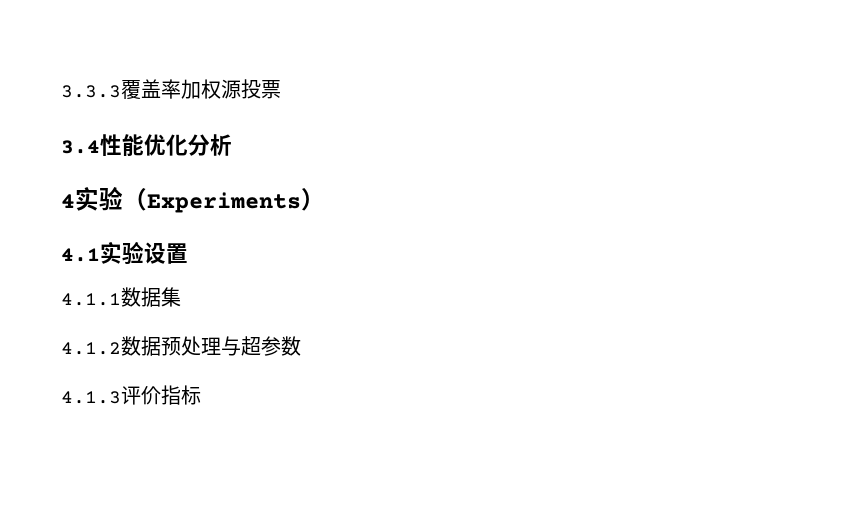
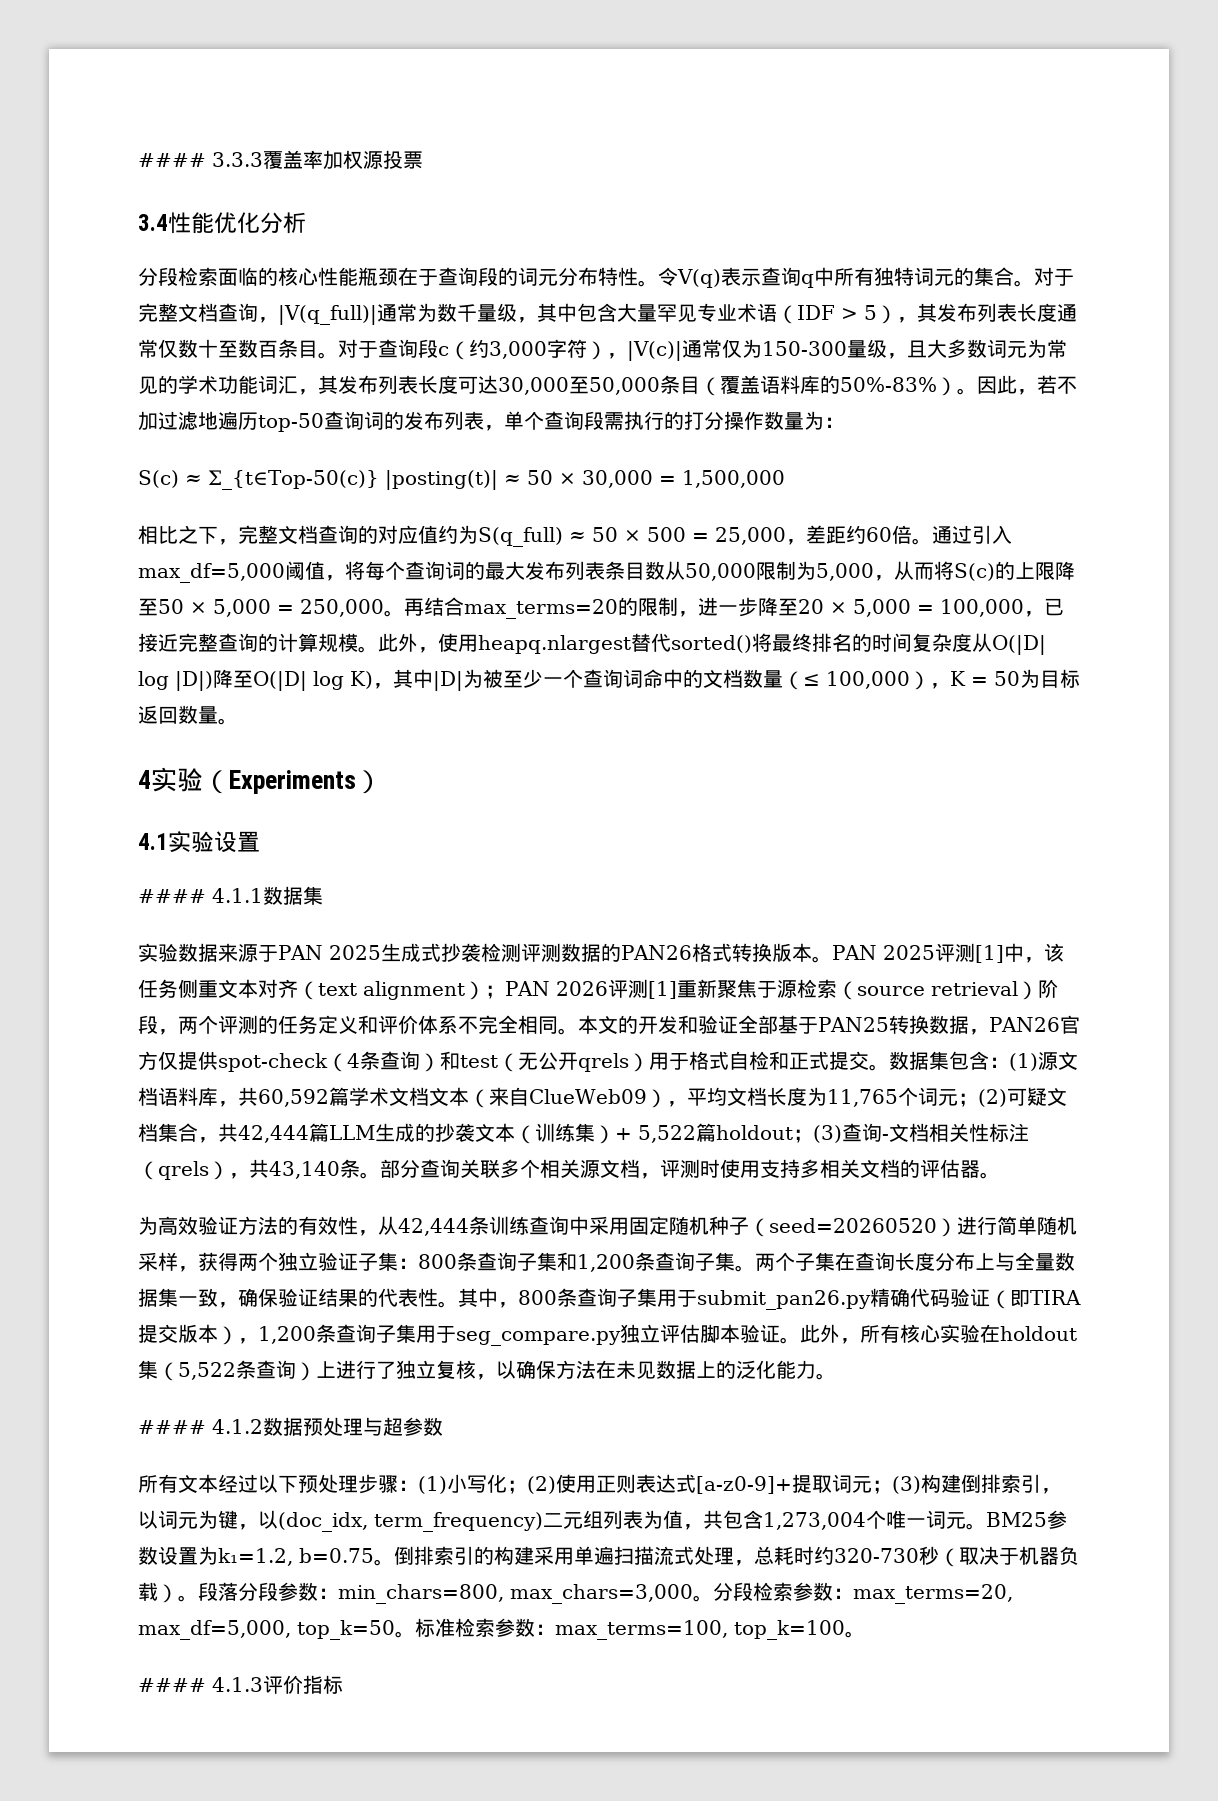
(61, 91) none -> [138,153,206,167] ####
(232, 145) none -> [138,267,1074,288] [138,303,1077,325] [138,339,1067,361] [138,375,1077,396] [138,411,844,432] [138,470,785,490] [138,525,1012,547] [138,561,1075,583] [138,597,1064,619] [138,633,1046,655] [138,669,1080,691] [138,705,238,725] // 分段检索面临的核心性能瓶颈在于查询段的词元分布特性。令V(q)表示查询q中所有独特词元的集合。对于完整文档查询，|V(q_full)|通常为数千量级，其中包含大量罕见专业术语（IDF > 5），其发布列表长度通常仅数十至数百条目。对于查询段c（约3,000字符），|V(c)|通常仅为150-300量级，且大多数词元为常见的学术功能词汇，其发布列表长度可达30,000至50,000条目（覆盖语料库的50%-83%）。因此，若不加过滤地遍历top-50查询词的发布列表，单个查询段需执行的打分操作数量为： // S(c) ≈ Σ_{t∈Top-50(c)} |posting(t)| ≈ 50 × 30,000 = 1,500,000 // 相比之下，完整文档查询的对应值约为S(q_full) ≈ 50 × 500 = 25,000，差距约60倍。通过引入max_df=5,000阈值，将每个查询词的最大发布列表条目数从50,000限制为5,000，从而将S(c)的上限降至50 × 5,000 = 250,000。再结合max_terms=20的限制，进一步降至20 × 5,000 = 100,000，已接近完整查询的计算规模。此外，使用heapq.nlargest替代sorted()将最终排名的时间复杂度从O(|D| log |D|)降至O(|D| log K)，其中|D|为被至少一个查询词命中的文档数量（≤ 100,000），K = 50为目标返回数量。
(188, 253) none -> [138,889,206,903] ####
(181, 297) none -> [138,943,1064,963] [138,979,1058,1000] [138,1015,1080,1035] [138,1051,1078,1072] [138,1087,1067,1108] [138,1123,1029,1144] [138,1159,1000,1180] [138,1216,1077,1237] [138,1252,1075,1272] [138,1288,1081,1310] [138,1324,1077,1346] [138,1360,836,1381] [138,1420,206,1434] 实验数据来源于PAN 2025生成式抄袭检测评测数据的PAN26格式转换版本。PAN 2025评测[1]中，该任务侧重文本对齐（text alignment）；PAN 2026评测[1]重新聚焦于源检索（source retrieval）阶段，两个评测的任务定义和评价体系不完全相同。本文的开发和验证全部基于PAN25转换数据，PAN26官方仅提供spot-check（4条查询）和test（无公开qrels）用于格式自检和正式提交。数据集包含：(1)源文档语料库，共60,592篇学术文档文本（来自ClueWeb09），平均文档长度为11,765个词元；(2)可疑文档集合，共42,444篇LLM生成的抄袭文本（训练集）+ 5,522篇holdout；(3)查询-文档相关性标注（qrels），共43,140条。部分查询关联多个相关源文档，评测时使用支持多相关文档的评估器。 // 为高效验证方法的有效性，从42,444条训练查询中采用固定随机种子（seed=20260520）进行简单随机采样，获得两个独立验证子集：800条查询子集和1,200条查询子集。两个子集在查询长度分布上与全量数据集一致，确保验证结果的代表性。其中，800条查询子集用于submit_pan26.py精确代码验证（即TIRA提交版本），1,200条查询子集用于seg_compare.py独立评估脚本验证。此外，所有核心实验在holdout集（5,522条查询）上进行了独立复核，以确保方法在未见数据上的泛化能力。 // ####
(301, 346) none -> [138,1474,1061,1494] [138,1510,1067,1532] [138,1546,1079,1567] [138,1582,1013,1604] [138,1618,865,1640] [138,1678,206,1692] 所有文本经过以下预处理步骤：(1)小写化；(2)使用正则表达式[a-z0-9]+提取词元；(3)构建倒排索引，以词元为键，以(doc_idx, term_frequency)二元组列表为值，共包含1,273,004个唯一词元。BM25参数设置为k₁=1.2, b=0.75。倒排索引的构建采用单遍扫描流式处理，总耗时约320-730秒（取决于机器负载）。段落分段参数：min_chars=800, max_chars=3,000。分段检索参数：max_terms=20, max_df=5,000, top_k=50。标准检索参数：max_terms=100, top_k=100。 // ####

